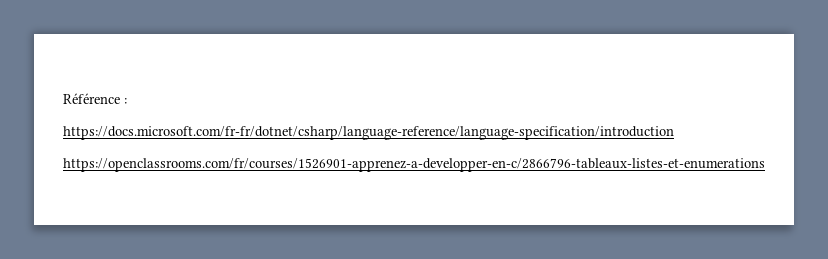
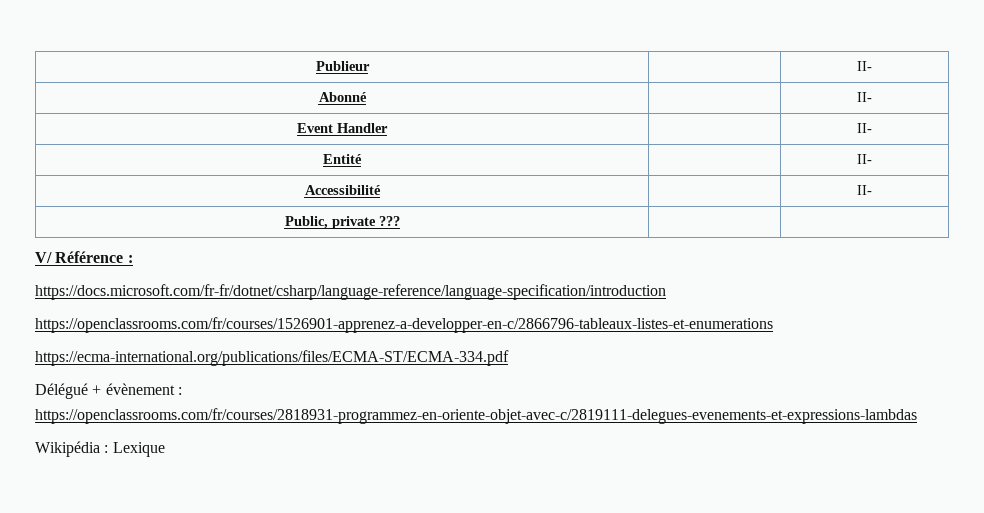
[63,93,127,104] [63,126,674,140] [63,158,765,172] Référence : // https://docs.microsoft.com/fr-fr/dotnet/csharp/language-reference/language-specification/introduction // https://openclassrooms.com/fr/courses/1526901-apprenez-a-developper-en-c/2866796-tableaux-listes-et-enumerations -> [315,61,370,71] [857,61,872,71] [318,92,367,102] [857,92,872,102] [297,123,388,133] [857,123,872,133] [323,154,362,164] [857,154,872,164] [304,185,381,195] [857,185,872,195] [284,216,400,229] [35,251,133,263] [35,284,666,300] [35,317,773,333] [35,350,509,366] [35,383,182,399] [35,408,917,424] [35,441,165,457] Publieur | | II- // Abonné | | II- // Event Handler | | II- // Entité | | II- // Accessibilité | | II- // Public, private ??? | | // V/ Référence : // https://docs.microsoft.com/fr-fr/dotnet/csharp/language-reference/language-specification/introduction // https://openclassrooms.com/fr/courses/1526901-apprenez-a-developper-en-c/2866796-tableaux-listes-et-enumerations // https://ecma-international.org/publications/files/ECMA-ST/ECMA-334.pdf // Délégué + évènement : https://openclassrooms.com/fr/courses/2818931-programmez-en-oriente-objet-avec-c/2819111-delegues-evenements-et-expressions-lambdas // Wikipédia : Lexique

